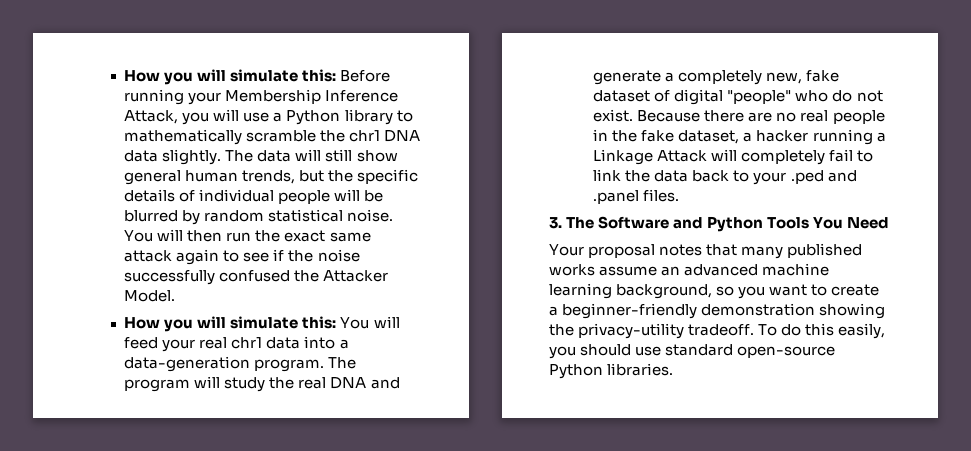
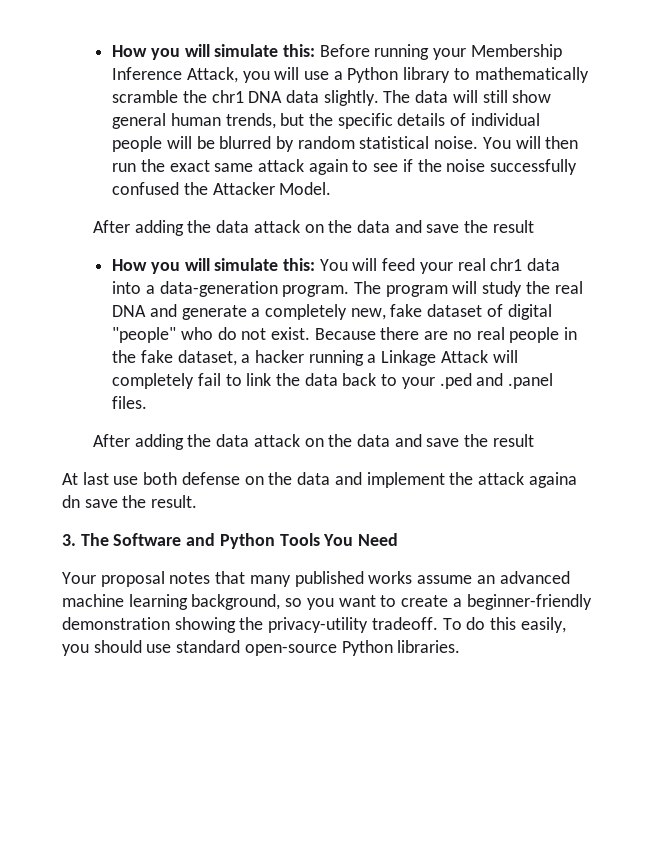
(176, 296) none -> [92,220,534,236] // After adding the data attack on the data and save the result
(680, 195) none -> [92,434,534,450] [62,472,577,488] [62,495,198,508] // After adding the data attack on the data and save the result // At last use both defense on the data and implement the attack againa dn save the result.

